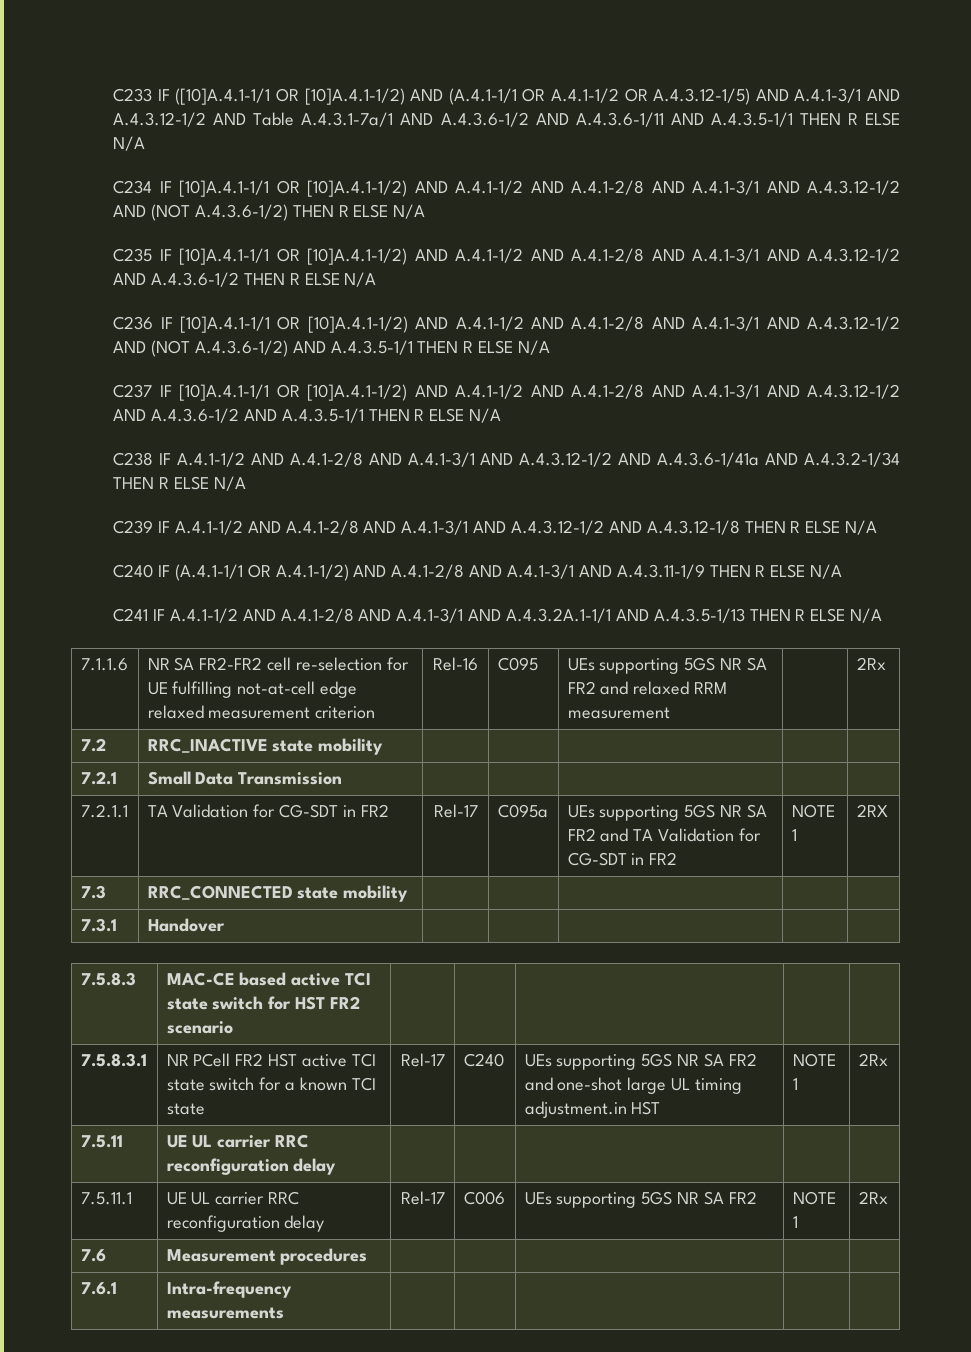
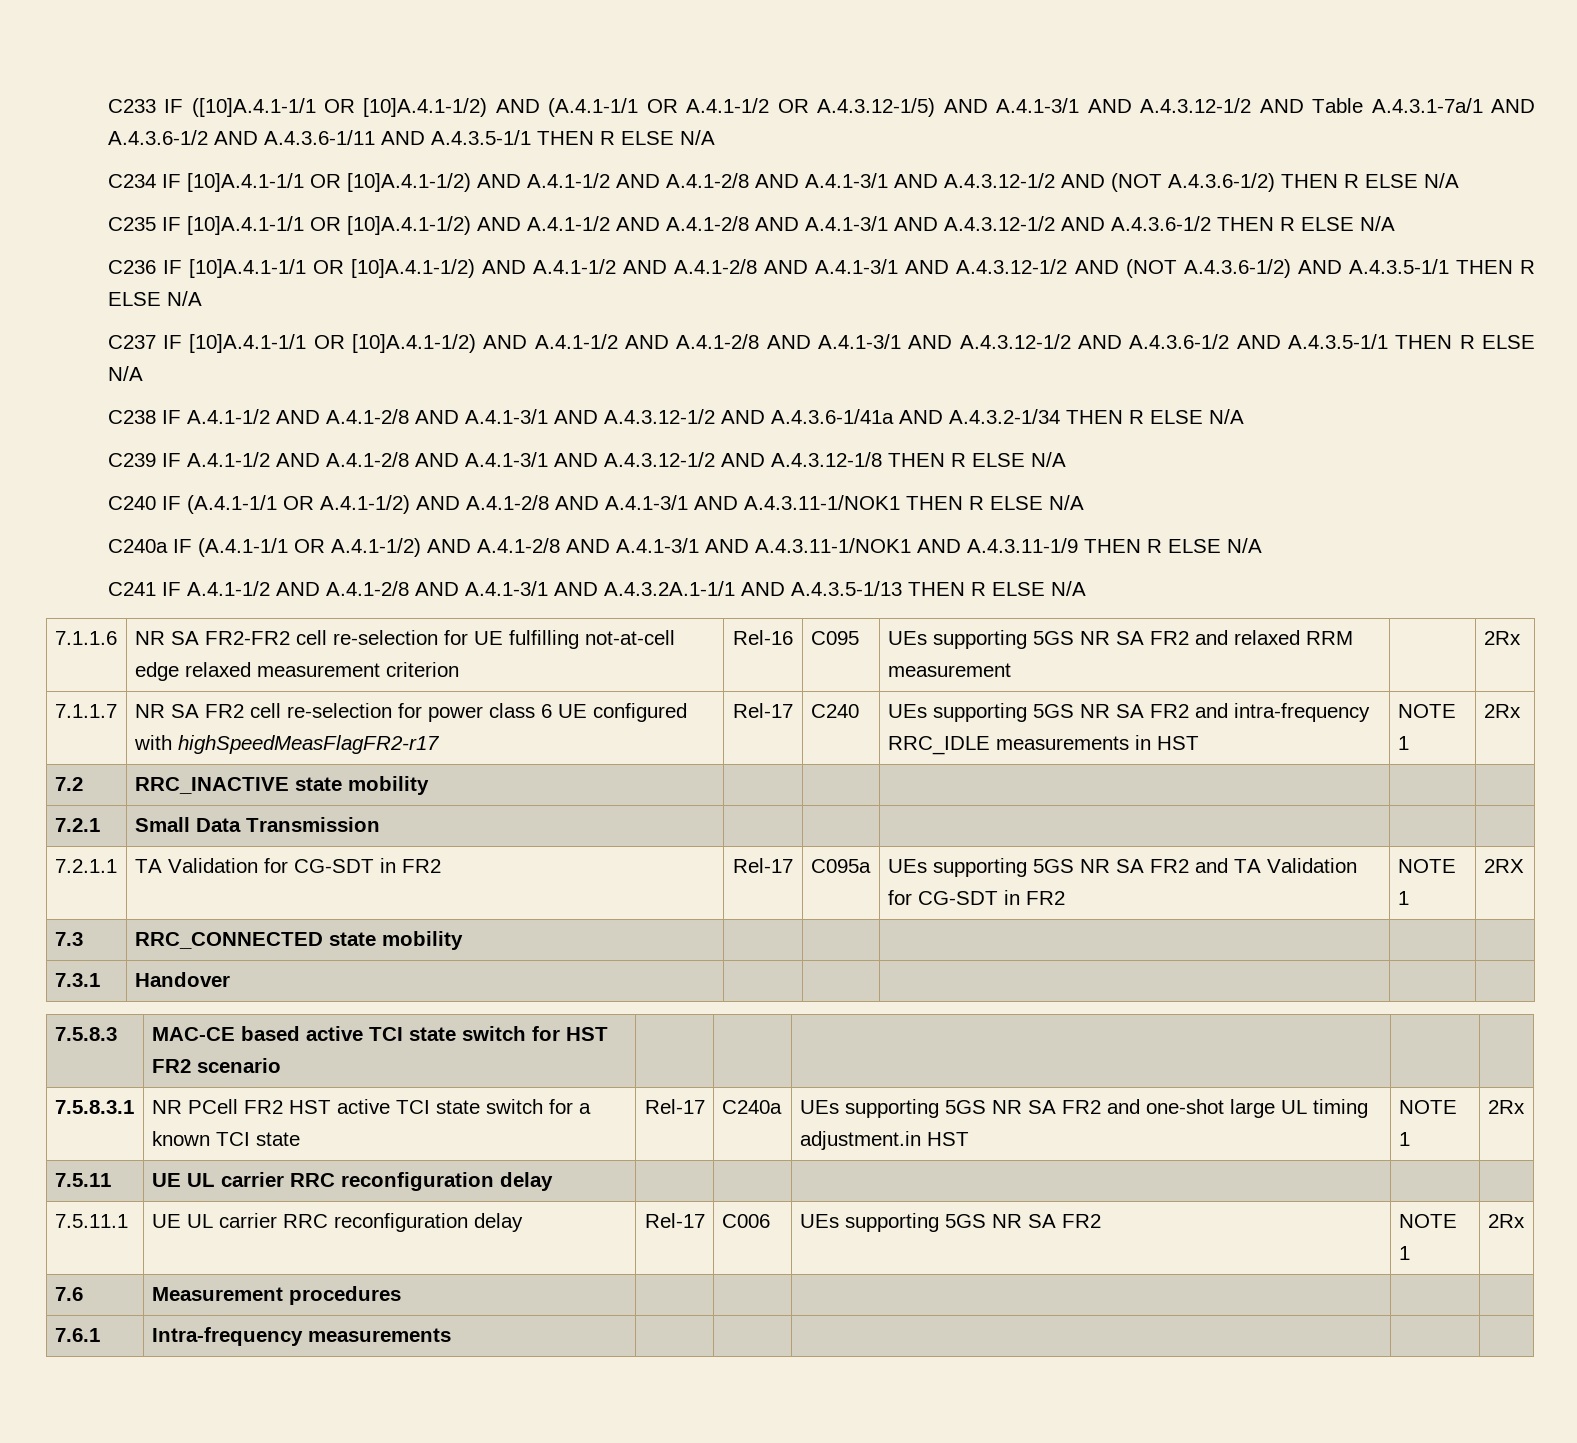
(612, 571) none -> [743,495,1084,510] [107,538,961,557] A.4.3.11-1/NOK1 THEN R ELSE N/A // C240a IF (A.4.1-1/1 OR A.4.1-1/2) AND A.4.1-2/8 AND A.4.1-3/1 AND A.4.3.11-1/NOK1 AND
(886, 663) none -> [54,704,117,718] [134,703,687,722] [133,735,440,754] [733,703,793,718] [810,704,859,718] [887,703,1370,722] [887,735,1199,755] [1397,704,1456,718] [1397,736,1409,750] [1483,704,1521,718] // 7.1.1.7 | NR SA FR2 cell re-selection for power class 6 UE configured with highSpeedMeasFlagFR2-r17 | Rel-17 | C240 | UEs supporting 5GS NR SA FR2 and intra-frequency RRC_IDLE measurements in HST | NOTE 1 | 2Rx
[463,1053,504,1067] C240 -> [721,1100,782,1114] C240a

